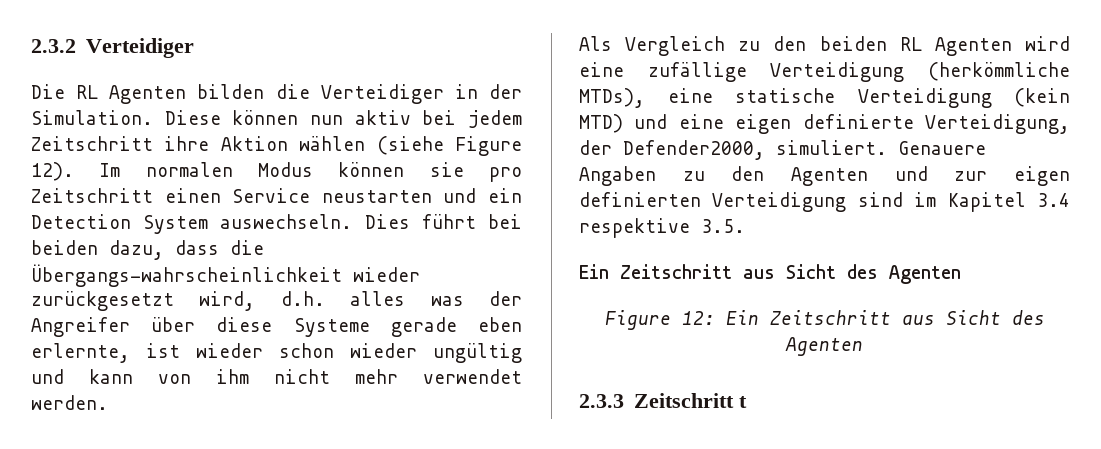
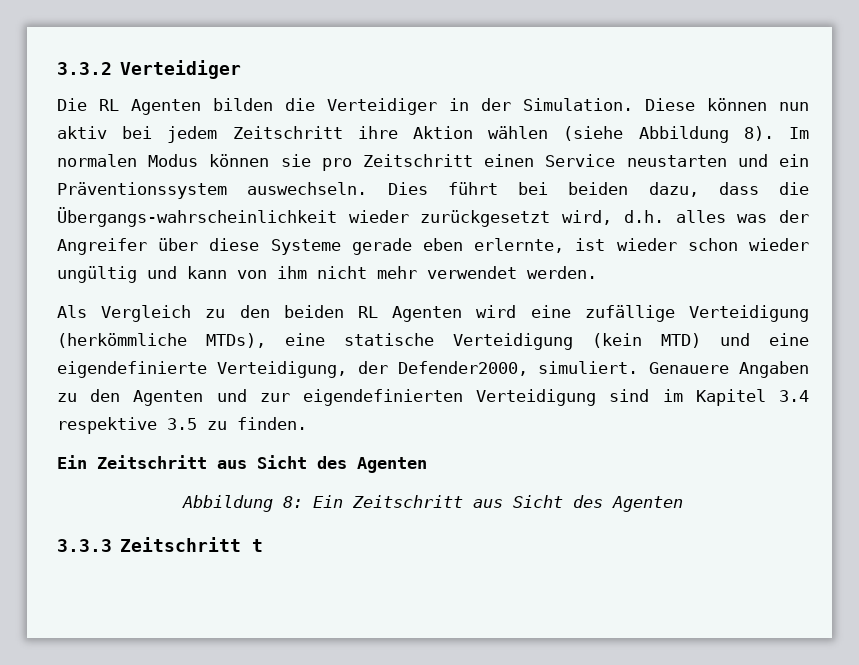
[31,39,76,53] 2.3.2 -> [57,62,112,75] 3.3.2
[454,136,522,156] [31,162,74,181] Figure 12). -> [638,126,774,143] Abbildung 8).
[31,214,209,234] Detection System -> [57,182,227,199] Präventionssystem
[735,114,914,134] eigen definierte -> [57,361,207,378] eigendefinierte
[1014,166,1070,186] [579,192,701,207] eigen definierten -> [303,389,463,406] eigendefinierten
[701,219,745,233] [579,264,961,284] [604,310,1045,330] [785,337,863,356] [579,394,624,408] 3.5. // Ein Zeitschritt aus Sicht des Agenten // Figure 12: Ein Zeitschritt aus Sicht des Agenten // 2.3.3 -> [167,417,307,430] [57,455,427,473] [182,495,683,512] [57,539,112,552] 3.5 zu finden. // Ein Zeitschritt aus Sicht des Agenten // Abbildung 8: Ein Zeitschritt aus Sicht des Agenten // 3.3.3

